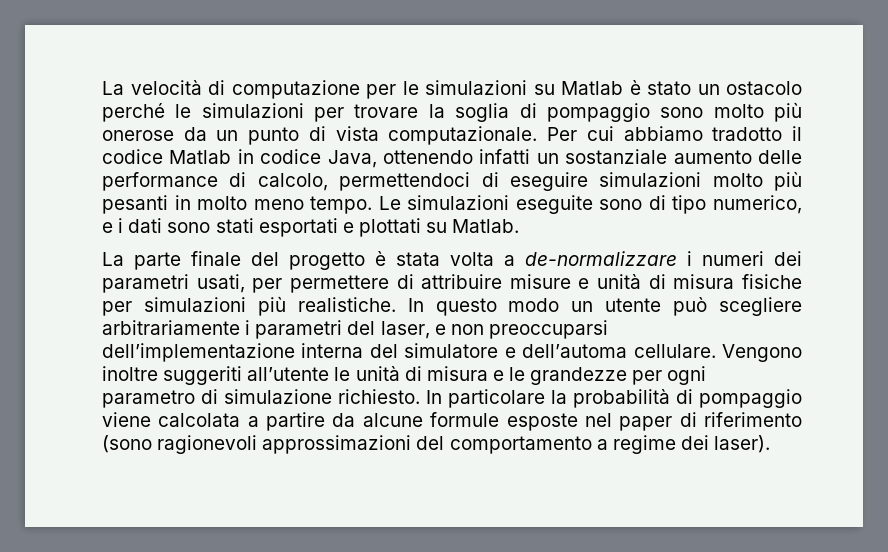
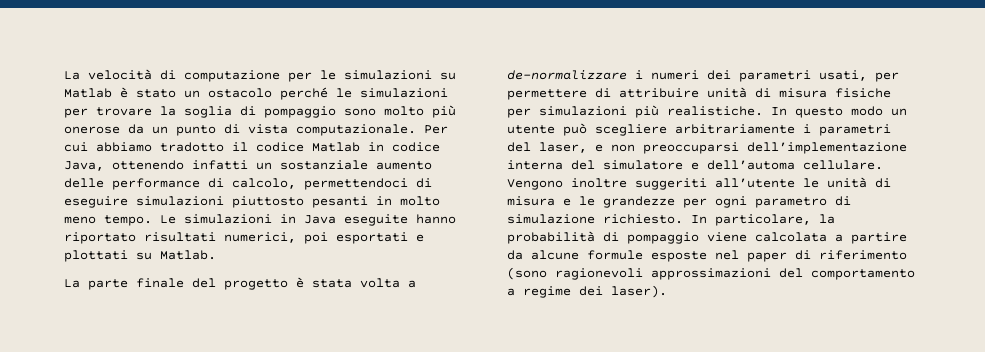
[712,171,802,191] molto più -> [232,196,304,208] piuttosto
[515,195,802,214] [102,218,254,233] eseguite sono di tipo numerico, e i dati sono stati -> [280,214,456,226] [64,232,328,244] in Java eseguite hanno riportato risultati numerici, poi
[509,274,590,289] misure e -> (699, 93) none
[448,389,545,408] particolare -> [715,214,811,226] particolare,

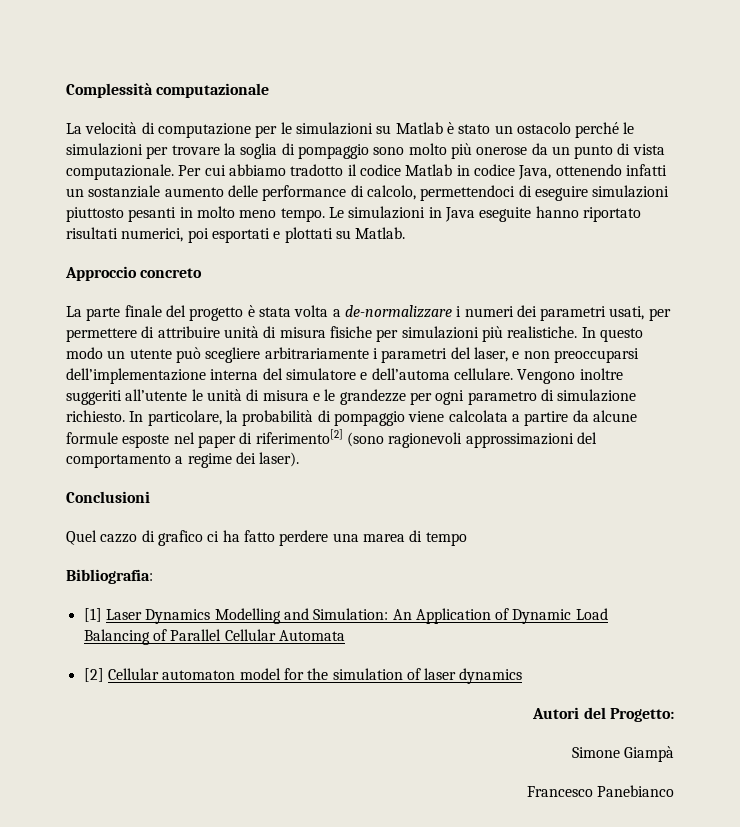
(64, 75) none -> [66,83,270,98] Complessità computazionale //
(216, 255) none -> [65,266,203,281] // Approccio concreto
[819,250,907,260] riferimento -> [255,429,343,444] riferimento[2]
(667, 291) none -> [66,491,150,503] [66,530,467,546] [66,569,153,584] [83,608,608,624] [83,629,345,645] [83,668,523,684] [532,707,675,722] [571,746,675,762] [526,785,675,797] // Conclusioni // Quel cazzo di grafico ci ha fatto perdere una marea di tempo // Bibliografia: // [1] Laser Dynamics Modelling and Simulation: An Application of Dynamic Load Balancing of Parallel Cellular Automata // [2] Cellular automaton model for the simulation of laser dynamics // Autori del Progetto: // Simone Giampà // Francesco Panebianco

